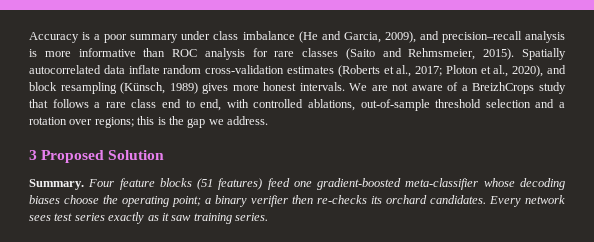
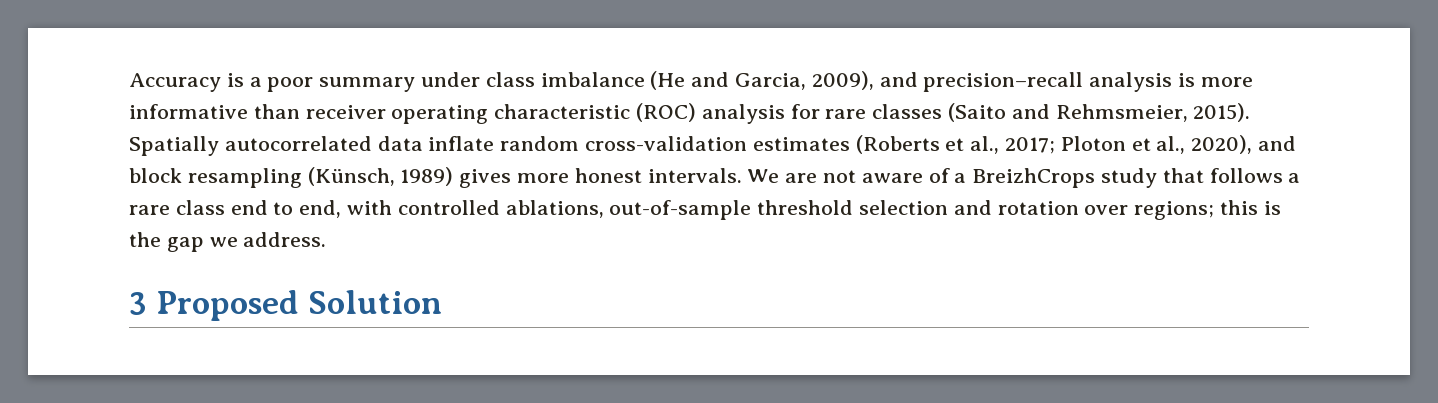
[172,49,198,57] ROC -> [305,103,697,124] receiver operating characteristic (ROC)
[559,102,566,108] a -> (992, 207) none
[29,178,565,190] [29,195,565,207] [29,212,268,224] // Summary. Four feature blocks (51 features) feed one gradient-boosted meta-classifier whose decoding biases choose the operating point; a binary verifier then re-checks its orchard candidates. Every network sees test series exactly as it saw training series. -> (443, 302) none

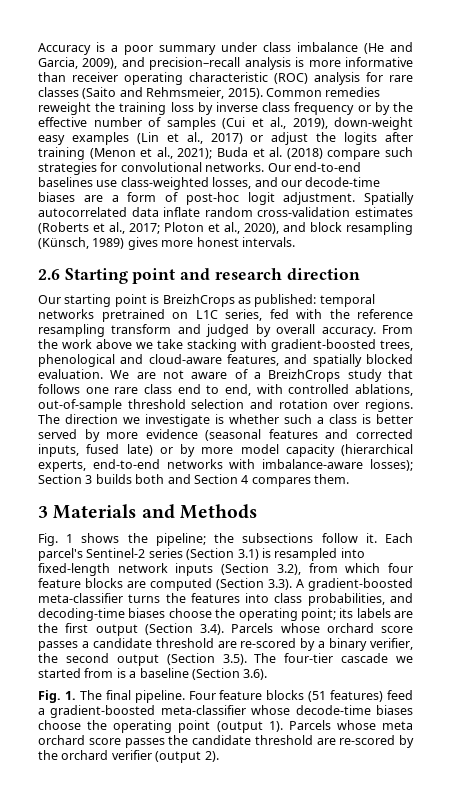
(1251, 112) none -> [265,87,381,97] [38,102,413,115] [38,117,413,130] [38,132,413,145] [38,147,413,160] [38,162,361,175] [38,177,381,190] [38,192,356,205] Common remedies reweight the training loss by inverse class frequency or by the effective number of samples (Cui et al., 2019), down-weight easy examples (Lin et al., 2017) or adjust the logits after training (Menon et al., 2021); Buda et al. (2018) compare such strategies for convolutional networks. Our end-to-end baselines use class-weighted losses, and our decode-time biases are a form of post-hoc logit adjustment.
(742, 175) none -> [38,268,360,284] [38,294,375,307] [38,309,413,322] [38,324,413,337] [38,339,413,352] [38,354,413,367] [38,369,103,379] // 2.6 Starting point and research direction // Our starting point is BreizhCrops as published: temporal networks pretrained on L1C series, fed with the reference resampling transform and judged by overall accuracy. From the work above we take stacking with gradient-boosted trees, phenological and cloud-aware features, and spatially blocked evaluation.
[1288,173,1301,183] a -> [85,387,109,394] one
[1134,200,1281,220] [129,232,327,252] [129,290,443,321] regions; this is the gap we address. // 3 Proposed Solution -> [365,399,413,412] [38,414,413,427] [38,429,413,442] [38,444,413,457] [38,459,414,472] [38,474,349,487] [38,504,257,519] [38,533,414,546] [38,548,365,561] [38,563,414,576] [38,578,413,591] [38,593,413,606] [38,608,413,621] [38,623,413,636] [38,638,414,651] [38,653,413,666] [38,668,268,680] [38,690,413,703] [38,705,413,718] [38,720,413,733] [38,735,414,748] [38,750,219,763] regions. The direction we investigate is whether such a class is better served by more evidence (seasonal features and corrected inputs, fused late) or by more model capacity (hierarchical experts, end-to-end networks with imbalance-aware losses); Section 3 builds both and Section 4 compares them. // 3 Materials and Methods // Fig. 1 shows the pipeline; the subsections follow it. Each parcel's Sentinel-2 series (Section 3.1) is resampled into fixed-length network inputs (Section 3.2), from which four feature blocks are computed (Section 3.3). A gradient-boosted meta-classifier turns the features into class probabilities, and decoding-time biases choose the operating point; its labels are the first output (Section 3.4). Parcels whose orchard score passes a candidate threshold are re-scored by a binary verifier, the second output (Section 3.5). The four-tier cascade we started from is a baseline (Section 3.6). // Fig. 1. The final pipeline. Four feature blocks (51 features) feed a gradient-boosted meta-classifier whose decode-time biases choose the operating point (output 1). Parcels whose meta orchard score passes the candidate threshold are re-scored by the orchard verifier (output 2).

